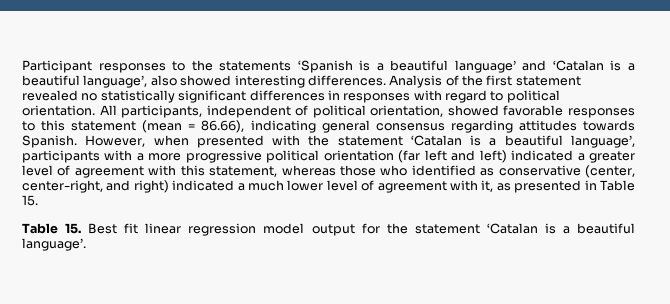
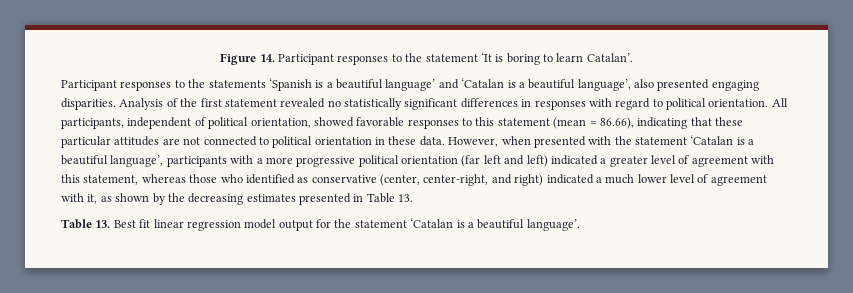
(22, 66) none -> [220,52,633,65] Figure 14. Participant responses to the statement ‘It is boring to learn Catalan’. //
[180,75,386,88] showed interesting differences. -> [657,79,759,91] [61,98,116,110] presented engaging disparities.
[321,120,635,133] [22,135,77,148] general consensus regarding attitudes towards Spanish. -> [690,117,743,126] [61,136,445,148] that these particular attitudes are not connected to political orientation in these data.
(511, 187) none -> [115,193,296,205] shown by the decreasing estimates
[22,195,38,206] [22,223,82,234] 15. // Table 15. -> [398,194,414,202] [61,219,111,229] 13. // Table 13.

